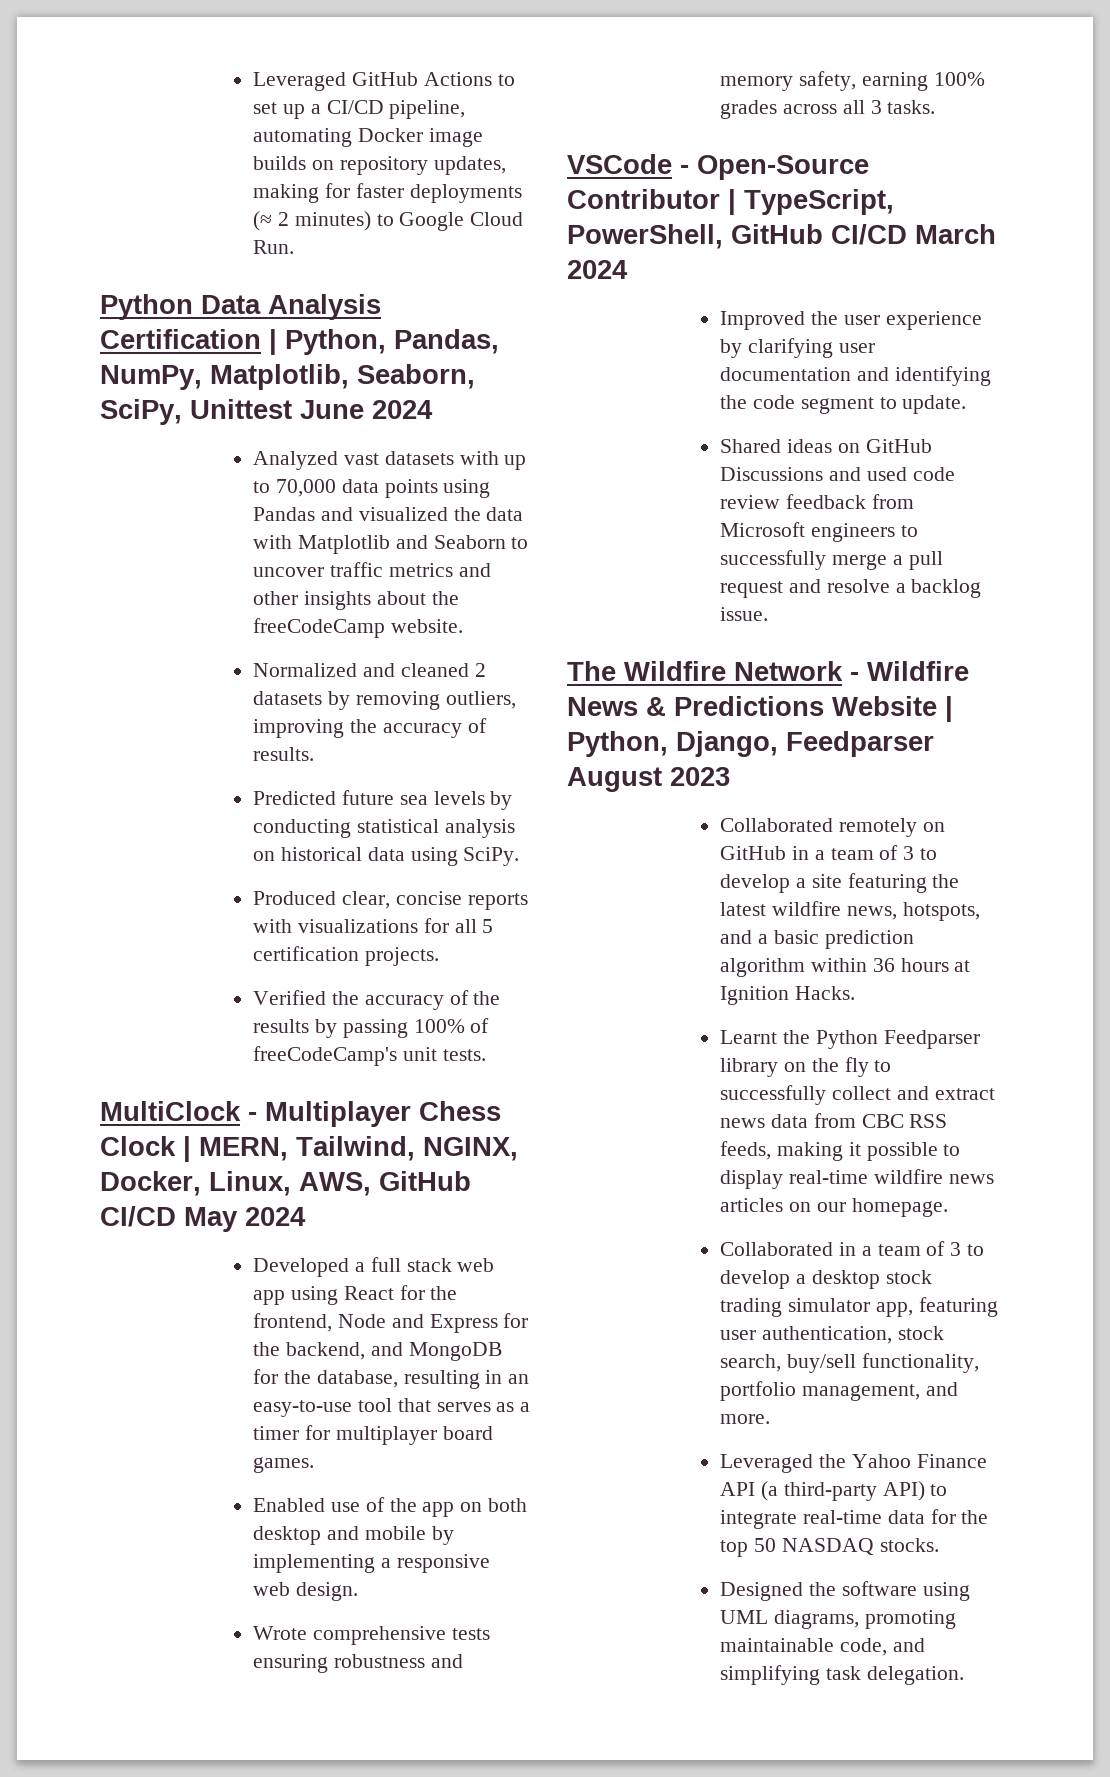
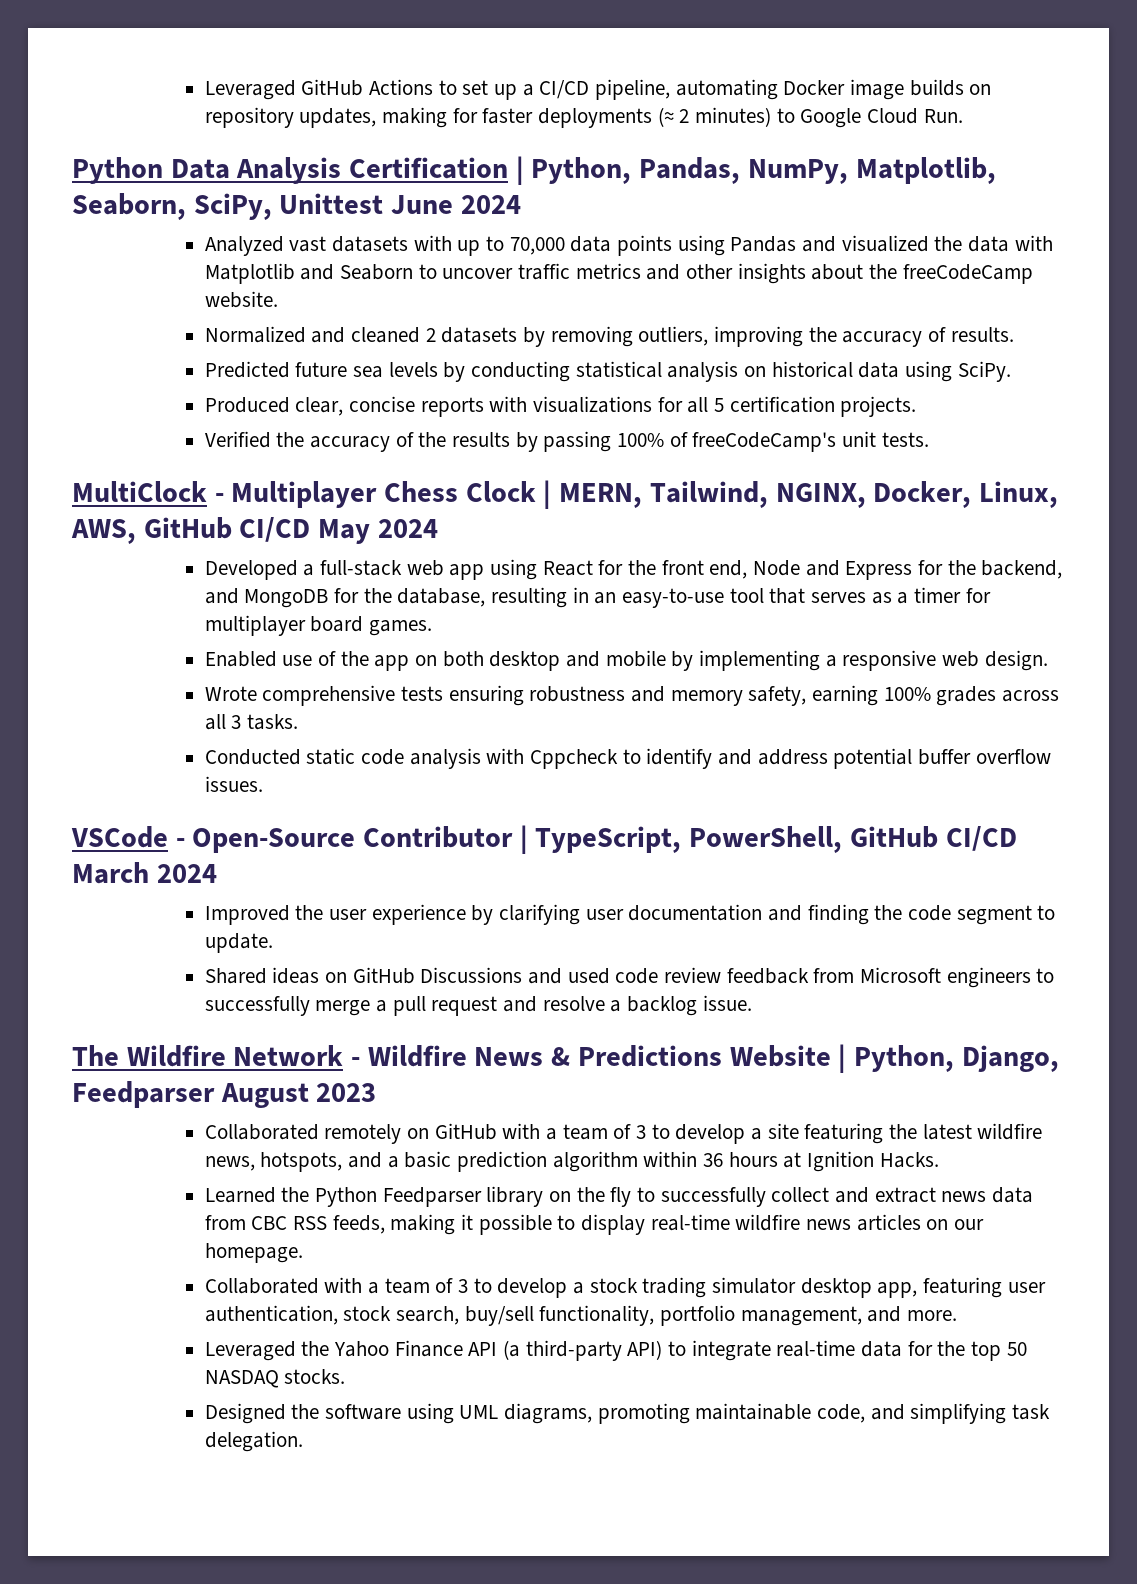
[370,1257,452,1272] full stack -> [320,560,403,576] full-stack
[253,1313,333,1332] frontend, -> [661,560,748,579] front end,
(936, 107) none -> [204,748,1051,769] [204,776,263,792] // Conducted static code analysis with Cppcheck to identify and address potential buffer overflow issues.
[894,366,991,386] identifying -> [807,904,869,925] finding
[792,846,810,860] in -> [502,1123,541,1139] with
[720,1030,778,1044] Learnt -> [204,1187,276,1203] Learned
[839,1241,985,1256] [720,1270,880,1289] in a team of 3 to develop a desktop -> [324,1277,585,1298] with a team of 3 to develop a
(871, 1305) none -> [800,1278,872,1298] desktop

